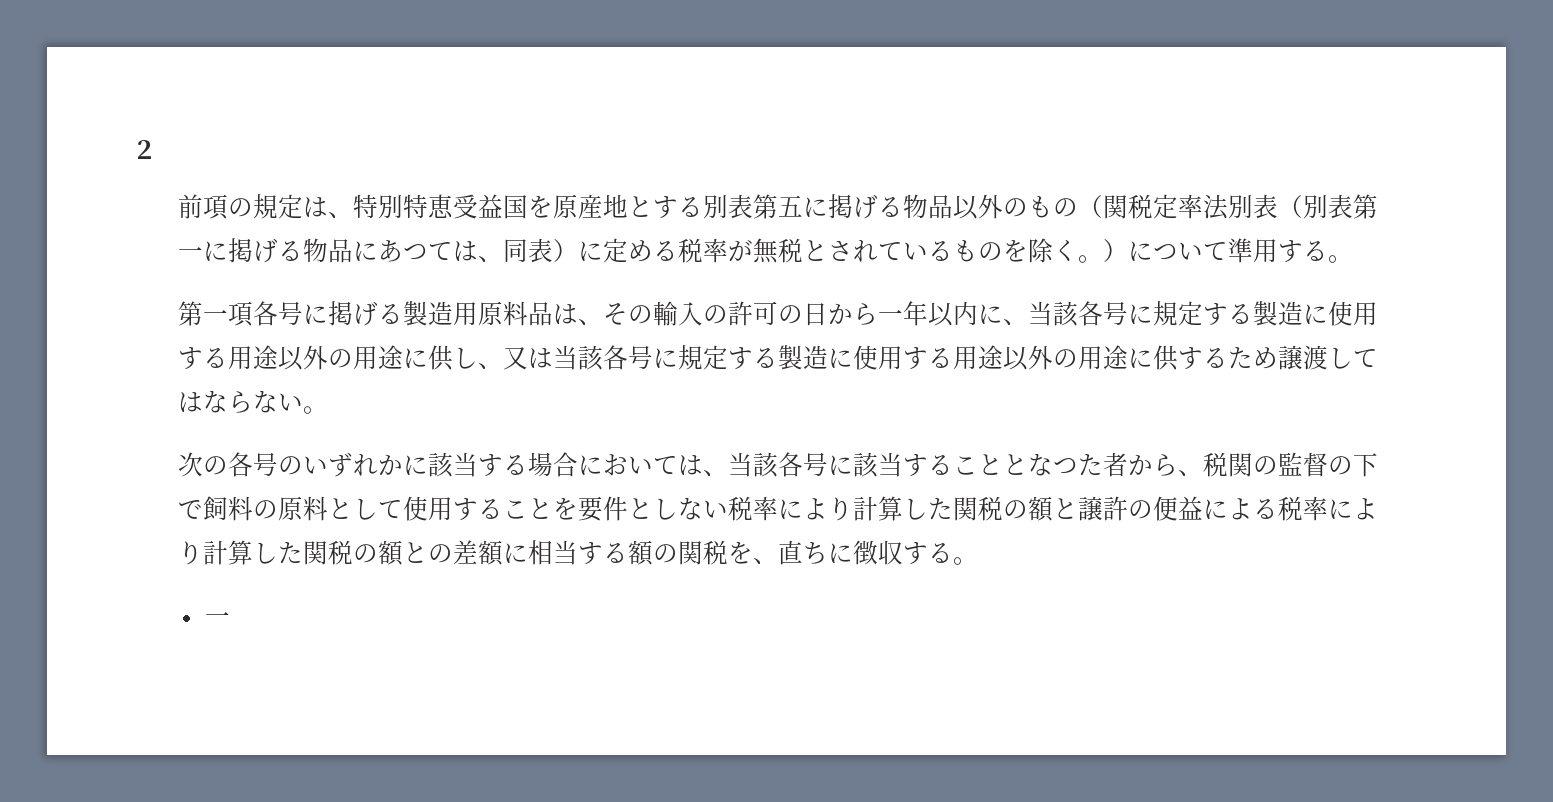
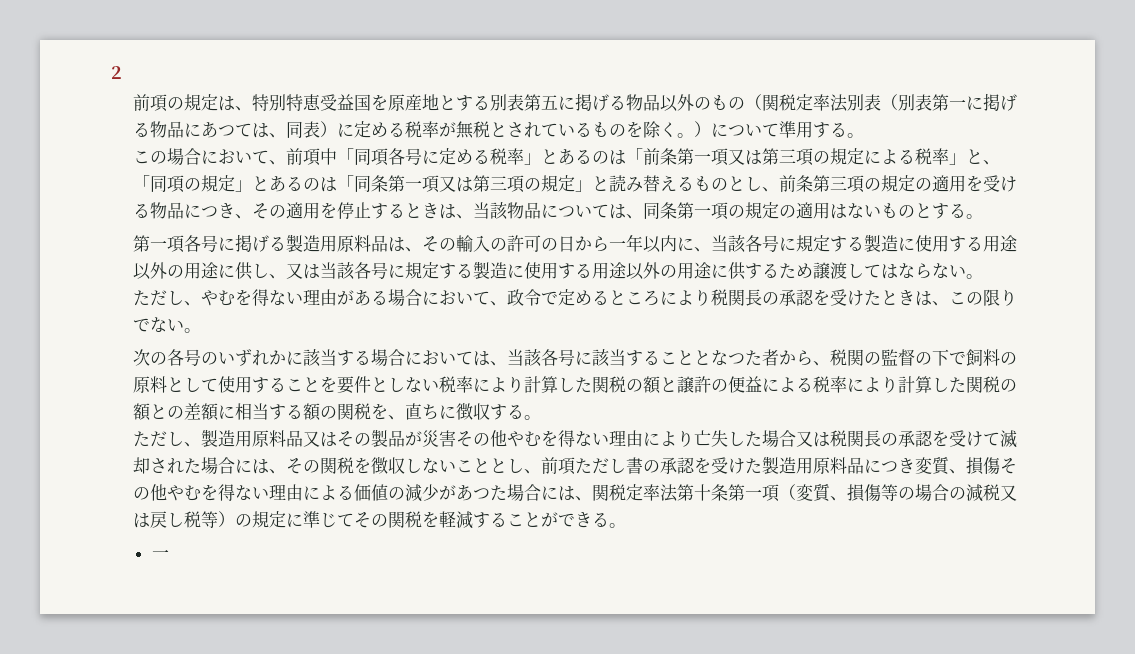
(1353, 259) none -> [132,148,1000,166] [132,175,1017,193] [132,202,983,220] // この場合において、前項中「同項各号に定める税率」とあるのは「前条第一項又は第三項の規定による税率」と、「同項の規定」とあるのは「同条第一項又は第三項の規定」と読み替えるものとし、前条第三項の規定の適用を受ける物品につき、その適用を停止するときは、当該物品については、同条第一項の規定の適用はないものとする。
(328, 410) none -> [132,289,1017,306] [132,317,201,333] // ただし、やむを得ない理由がある場合において、政令で定めるところにより税関長の承認を受けたときは、この限りでない。
(978, 561) none -> [132,429,1017,448] [132,456,1017,475] [132,484,1017,502] [132,511,626,529] // ただし、製造用原料品又はその製品が災害その他やむを得ない理由により亡失した場合又は税関長の承認を受けて滅却された場合には、その関税を徴収しないこととし、前項ただし書の承認を受けた製造用原料品につき変質、損傷その他やむを得ない理由による価値の減少があつた場合には、関税定率法第十条第一項（変質、損傷等の場合の減税又は戻し税等）の規定に準じてその関税を軽減することができる。

